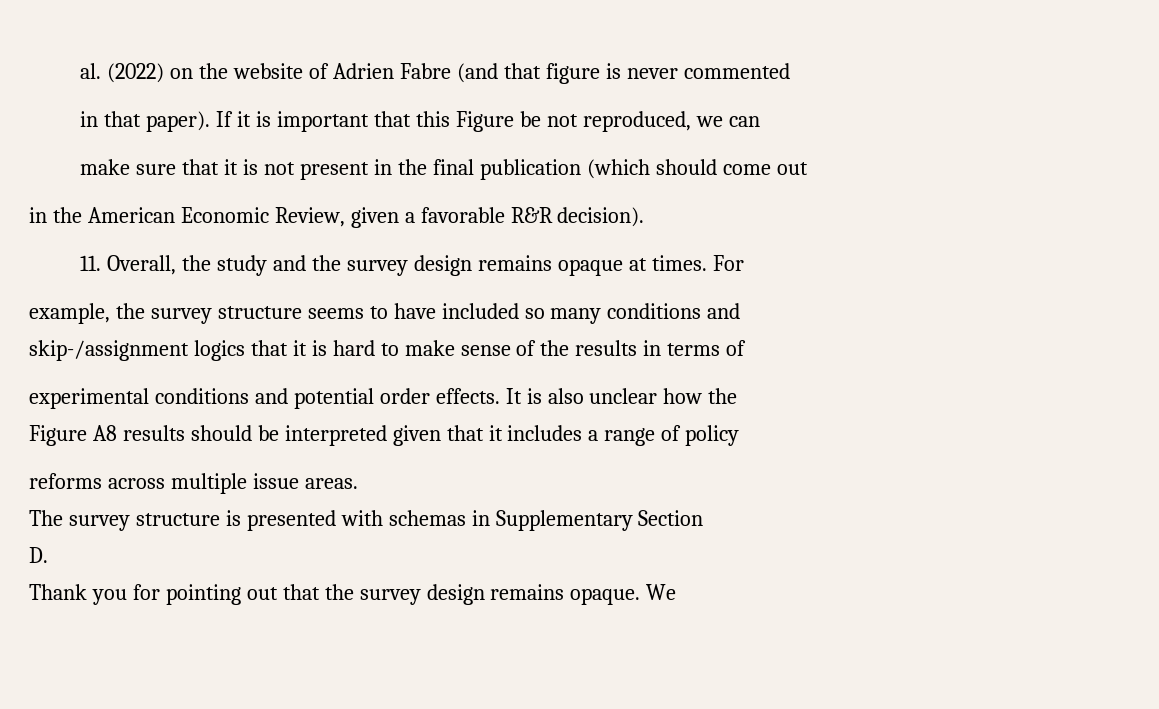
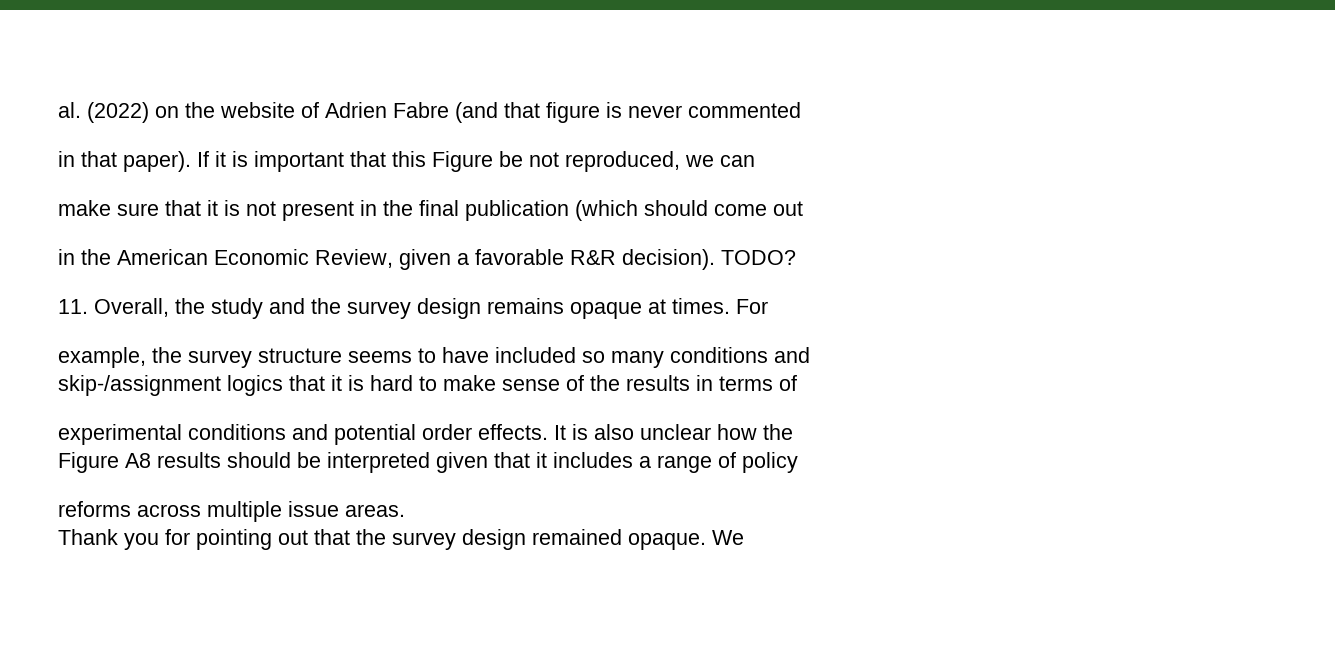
(645, 217) none -> [721,250,796,265] TODO?
[29,510,704,531] [29,547,48,563] // The survey structure is presented with schemas in Supplementary Section // D. -> (405, 510) none
[490,584,565,600] remains -> [532,529,622,545] remained

